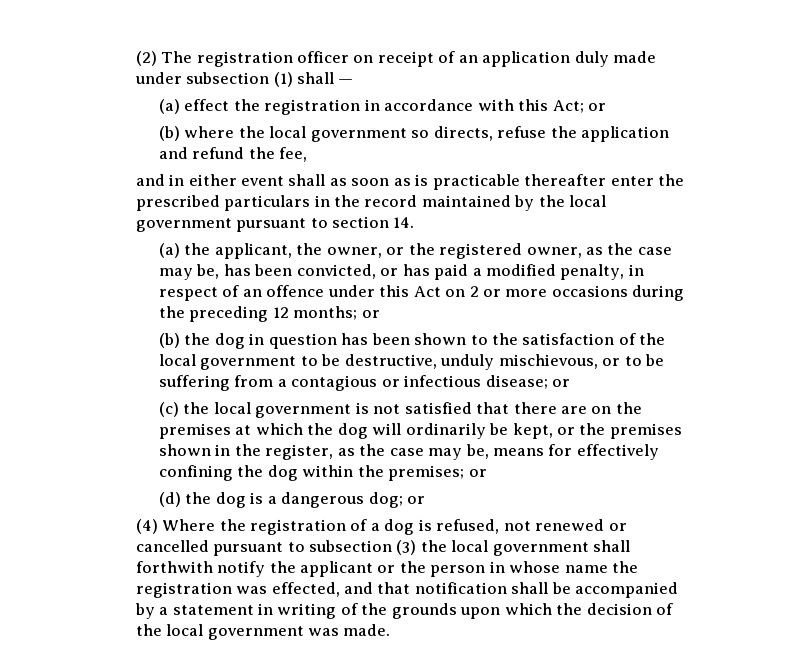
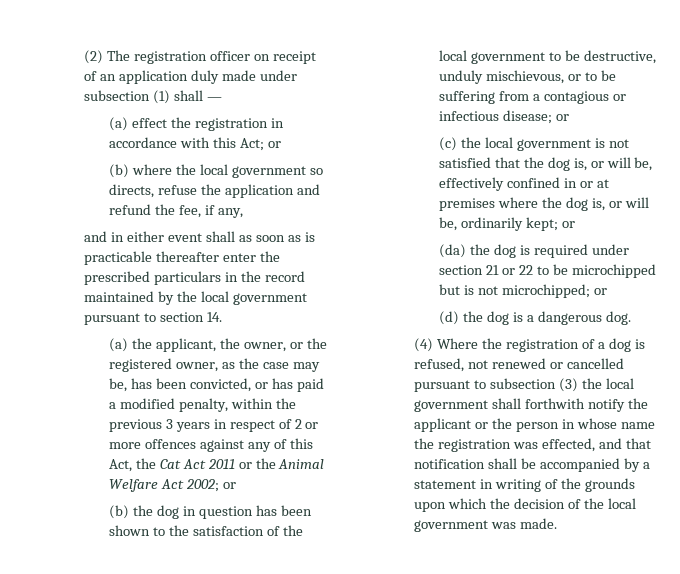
(308, 154) none -> [204,205,243,218] if any,
[628,264,644,276] [158,285,685,301] [158,306,358,322] in respect of an offence under this Act on 2 or more occasions during the preceding 12 months; -> [230,398,296,409] [109,419,319,432] [109,438,313,452] [109,458,325,472] [109,479,219,492] within the previous 3 years in respect of 2 or more offences against any of this Act, the Cat Act 2011 or the Animal Welfare Act 2002;
[513,402,642,414] [158,423,682,439] [158,444,659,460] [158,465,465,481] there are on the premises at which the dog will ordinarily be kept, or the premises shown in the register, as the case may be, means for effectively confining the dog within the premises; -> [523,157,653,171] [439,177,609,191] [439,197,649,211] [439,217,575,231] [439,244,629,258] [439,264,656,278] [439,284,590,298] the dog is, or will be, effectively confined in or at premises where the dog is, or will be, ordinarily kept; or // (da) the dog is required under section 21 or 22 to be microchipped but is not microchipped;
[368,492,426,508] dog; or -> [605,311,631,325] dog.

